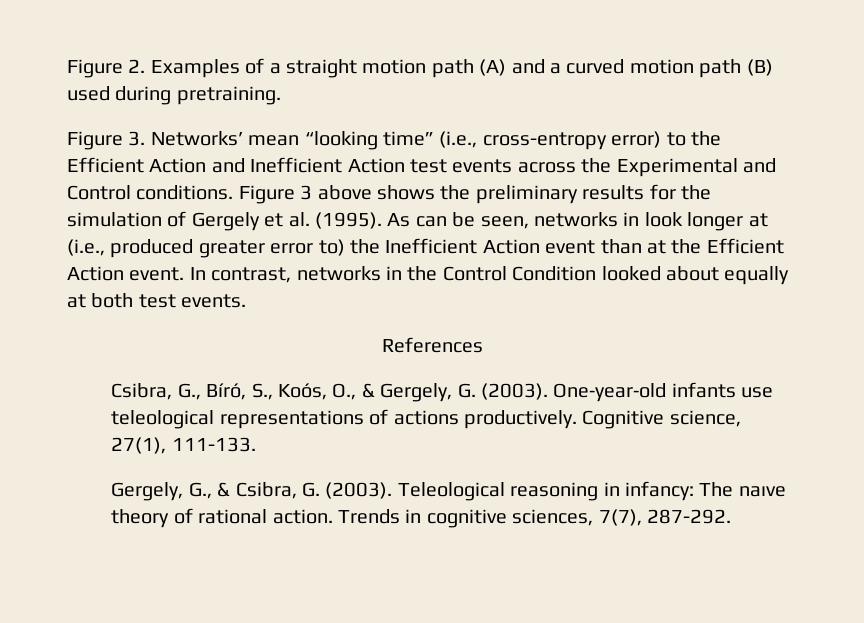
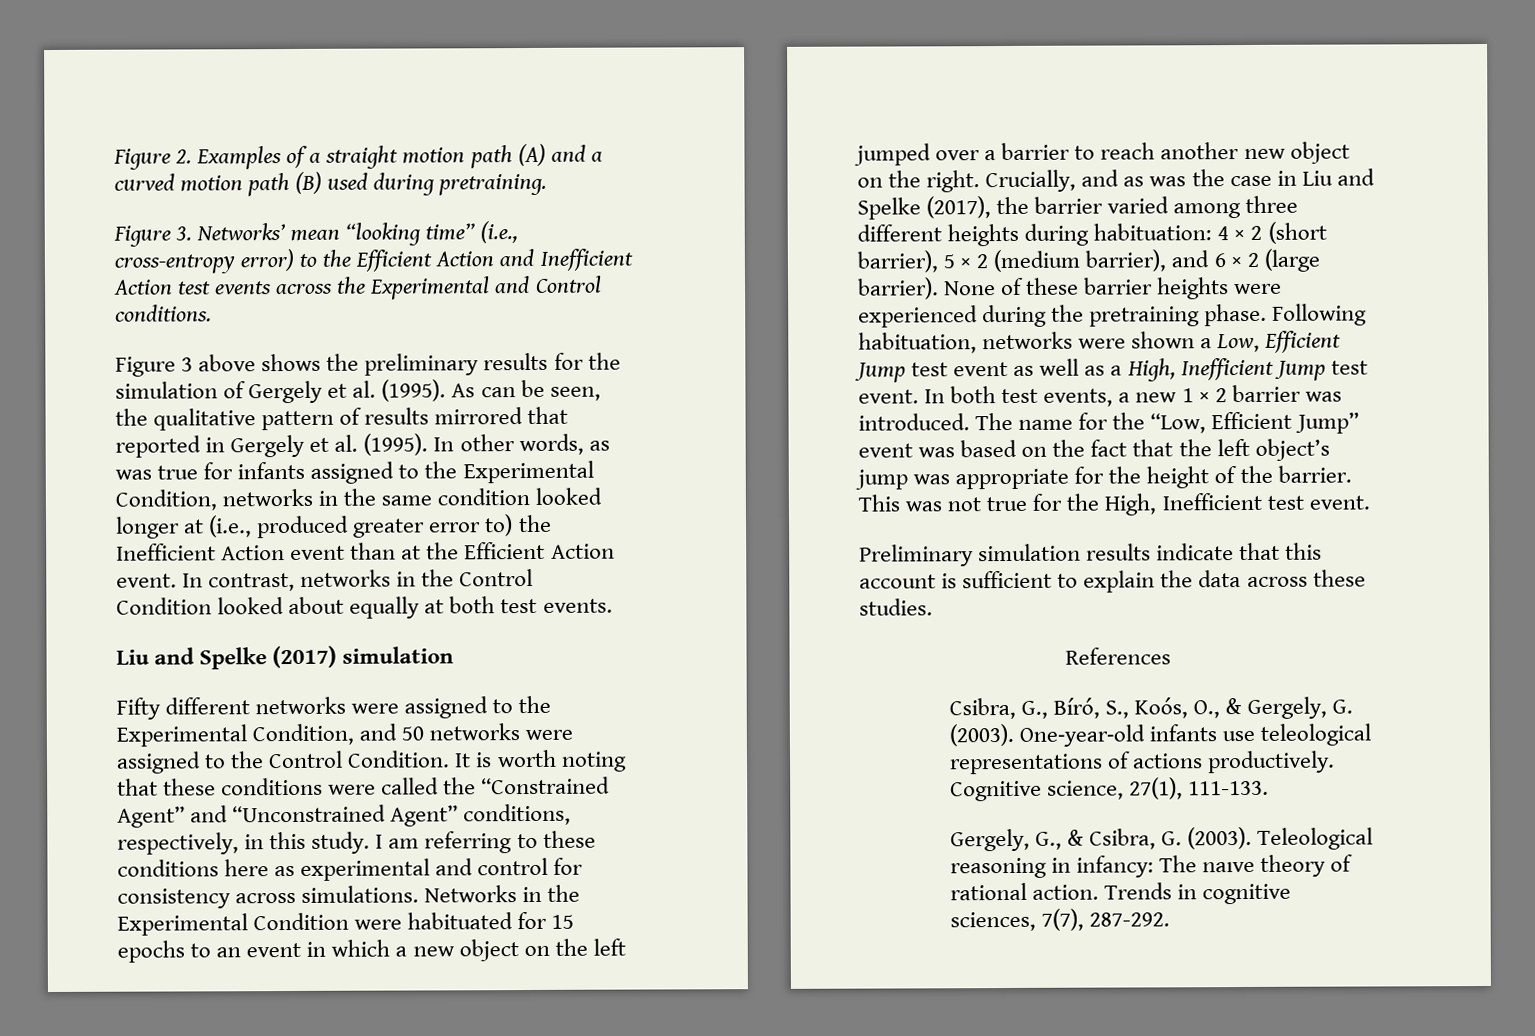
(234, 192) none -> (212, 313) //
[533,212,683,227] networks in look -> [115,406,569,431] [115,433,610,458] [115,460,594,484] [115,487,603,511] the qualitative pattern of results mirrored that reported in Gergely et al. (1995). In other words, as was true for infants assigned to the Experimental Condition, networks in the same condition looked
(247, 301) none -> [116,645,455,670] [116,695,552,720] [116,723,574,747] [116,749,627,774] [117,776,611,796] [117,803,572,828] [117,830,596,855] [117,857,584,881] [117,884,581,909] [117,911,575,936] [117,938,626,963] [854,141,1350,166] [857,168,1375,193] [857,195,1299,220] [857,221,1327,247] [857,248,1320,273] [857,277,1283,300] [858,303,1368,328] [858,330,1342,354] [854,357,1368,383] [858,384,1342,407] [858,411,1359,434] [858,438,1330,461] [855,465,1352,490] [858,492,1370,516] [859,542,1323,567] [859,569,1366,593] [859,598,933,616] // Liu and Spelke (2017) simulation // Fifty different networks were assigned to the Experimental Condition, and 50 networks were assigned to the Control Condition. It is worth noting that these conditions were called the “Constrained Agent” and “Unconstrained Agent” conditions, respectively, in this study. I am referring to these conditions here as experimental and control for consistency across simulations. Networks in the Experimental Condition were habituated for 15 epochs to an event in which a new object on the left jumped over a barrier to reach another new object on the right. Crucially, and as was the case in Liu and Spelke (2017), the barrier varied among three different heights during habituation: 4 × 2 (short barrier), 5 × 2 (medium barrier), and 6 × 2 (large barrier). None of these barrier heights were experienced during the pretraining phase. Following habituation, networks were shown a Low, Efficient Jump test event as well as a High, Inefficient Jump test event. In both test events, a new 1 × 2 barrier was introduced. The name for the “Low, Efficient Jump” event was based on the fact that the left object’s jump was appropriate for the height of the barrier. This was not true for the High, Inefficient test event. // Preliminary simulation results indicate that this account is sufficient to explain the data across these studies.

